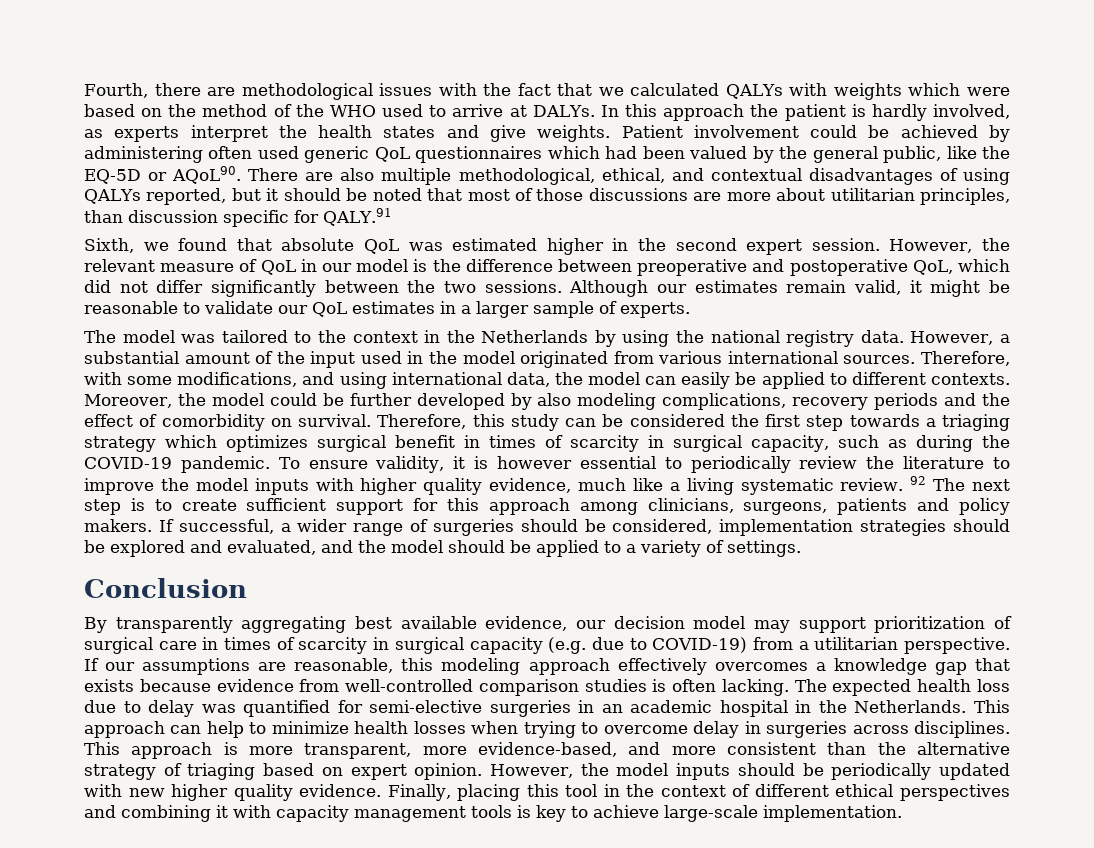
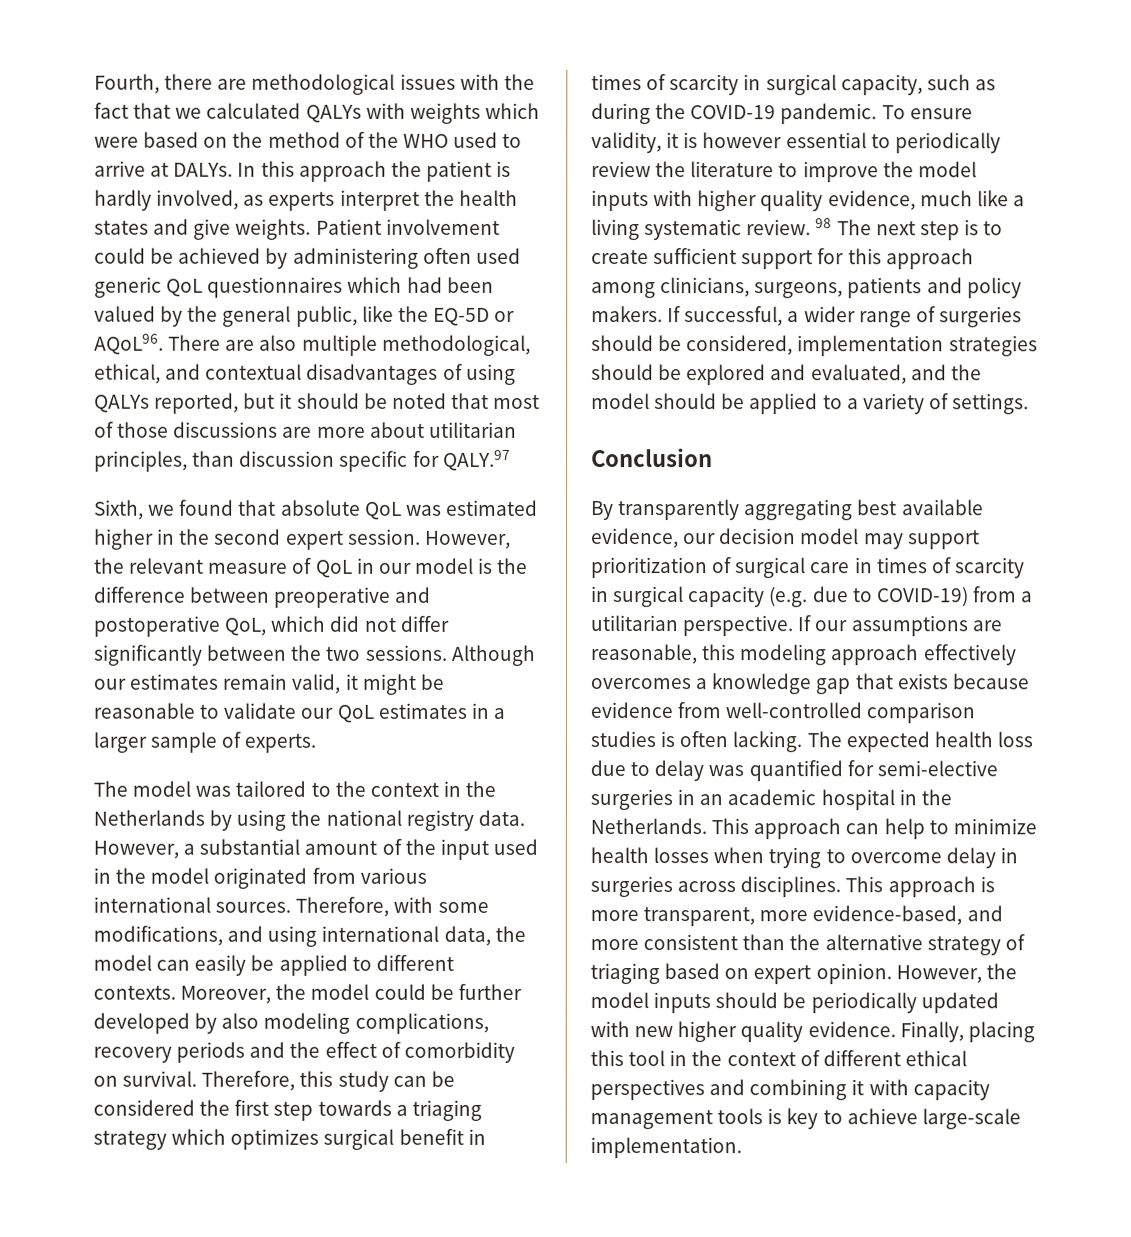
[172,166,242,184] AQoL90. -> [94,333,164,355] AQoL96.
[323,208,392,226] QALY.91 -> [442,449,511,471] QALY.97
[910,476,927,485] 92 -> [815,218,833,229] 98

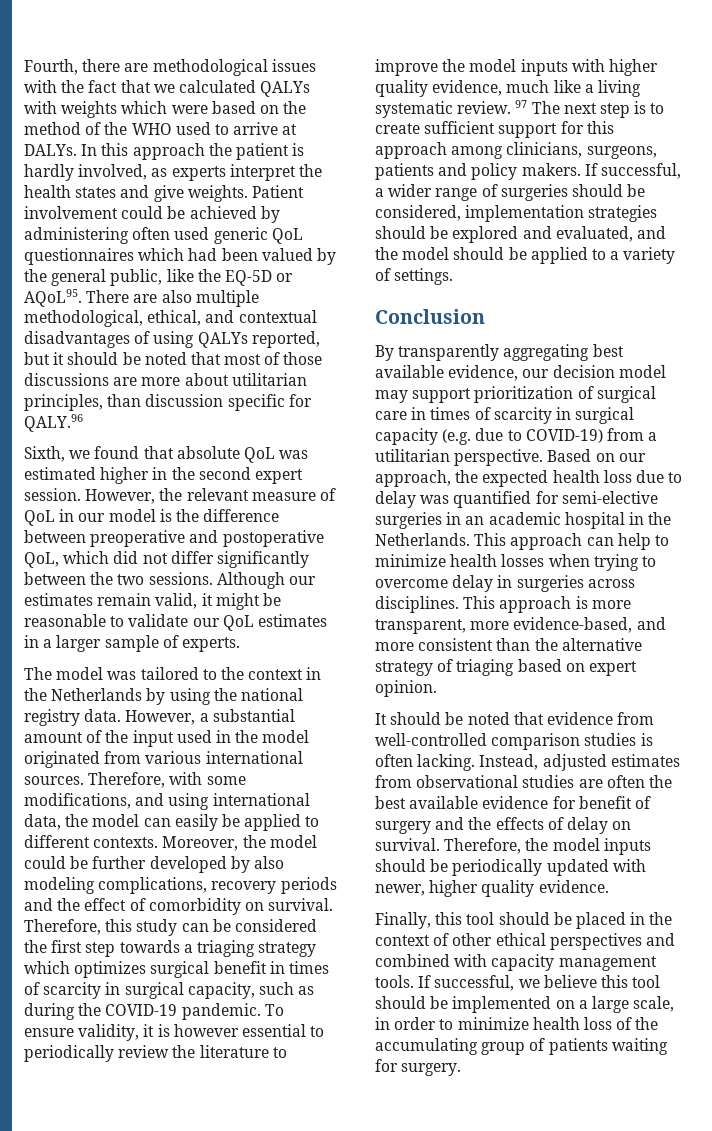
[94,333,164,355] AQoL96. -> [24,289,82,307] AQoL95.
[442,449,511,471] QALY.97 -> [24,414,83,432] QALY.96
[815,218,833,229] 98 -> [515,100,528,108] 97
[797,615,1002,637] [590,644,1016,666] [590,673,1029,695] [590,702,976,724] [590,731,842,753] If our assumptions are reasonable, this modeling approach effectively overcomes a knowledge gap that exists because evidence from well-controlled comparison studies is often lacking. The -> [547,449,646,462] [375,470,479,487] Based on our approach, the
[895,965,982,984] However, -> [375,712,655,725] [375,733,653,750] [375,754,680,771] [375,775,672,788] [375,796,651,809] [375,817,632,834] [375,838,522,854] // It should be noted that evidence from well-controlled comparison studies is often lacking. Instead, adjusted estimates from observational studies are often the best available evidence for benefit of surgery and the effects of delay on survival. Therefore,
[634,1026,674,1038] new -> [375,884,425,896] newer,
[899,1021,1035,1043] [590,1050,666,1067] Finally, placing this tool -> [375,912,626,929] // Finally, this tool should be placed
[822,1050,901,1067] different -> [452,933,493,946] other
[749,1079,865,1101] combining it -> [375,954,450,967] combined
[717,1108,1021,1130] [590,1137,742,1159] tools is key to achieve large-scale implementation. -> [375,975,661,991] [375,996,675,1013] [375,1017,659,1030] [375,1038,668,1055] [375,1059,462,1076] tools. If successful, we believe this tool should be implemented on a large scale, in order to minimize health loss of the accumulating group of patients waiting for surgery.

